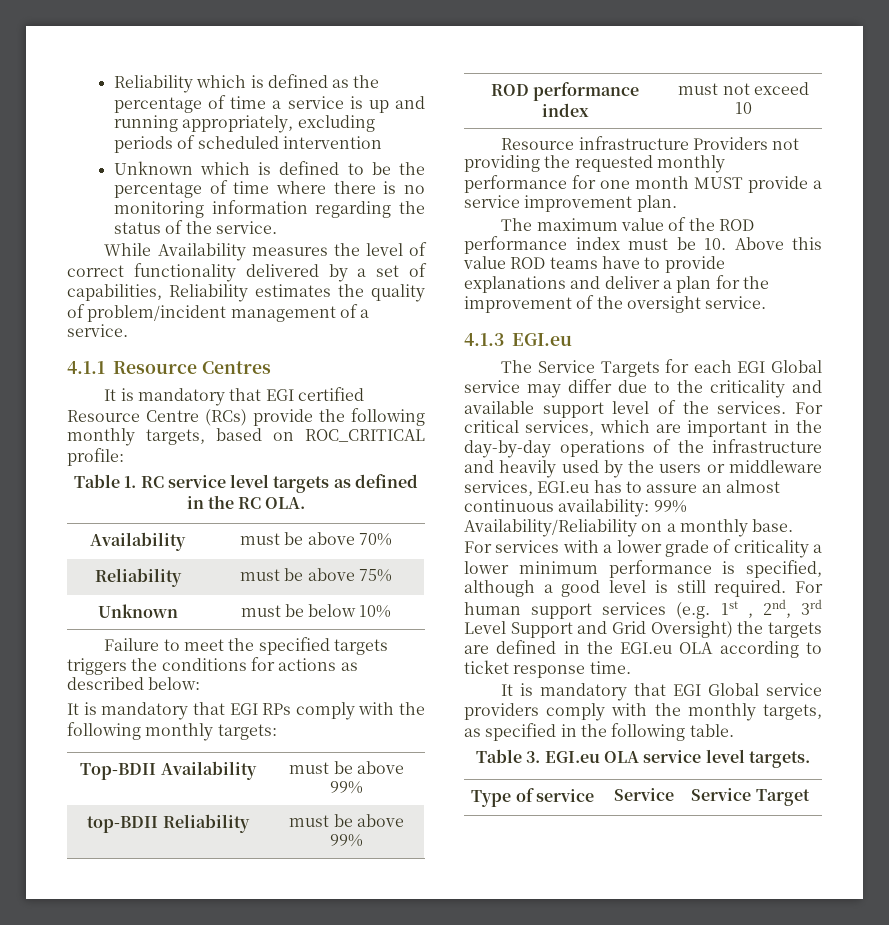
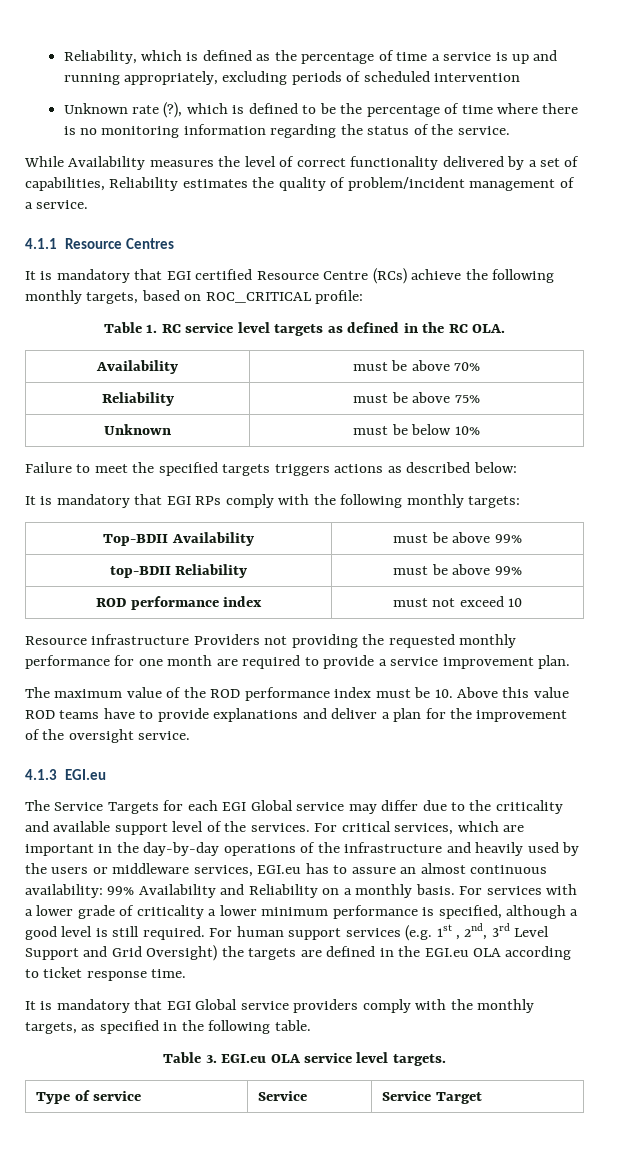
[113,75,193,93] Reliability -> [63,50,137,64] Reliability,
(193, 168) none -> [132,102,183,118] rate (?),
[253,409,313,426] provide -> [411,269,462,280] achieve
[131,657,275,671] the conditions for -> (330, 470) none
[694,177,743,189] MUST -> [216,655,319,669] are required to
[464,519,637,537] Availability/Reliability -> [138,884,318,898] Availability and Reliability
[752,519,794,532] base. -> [415,884,455,895] basis.

